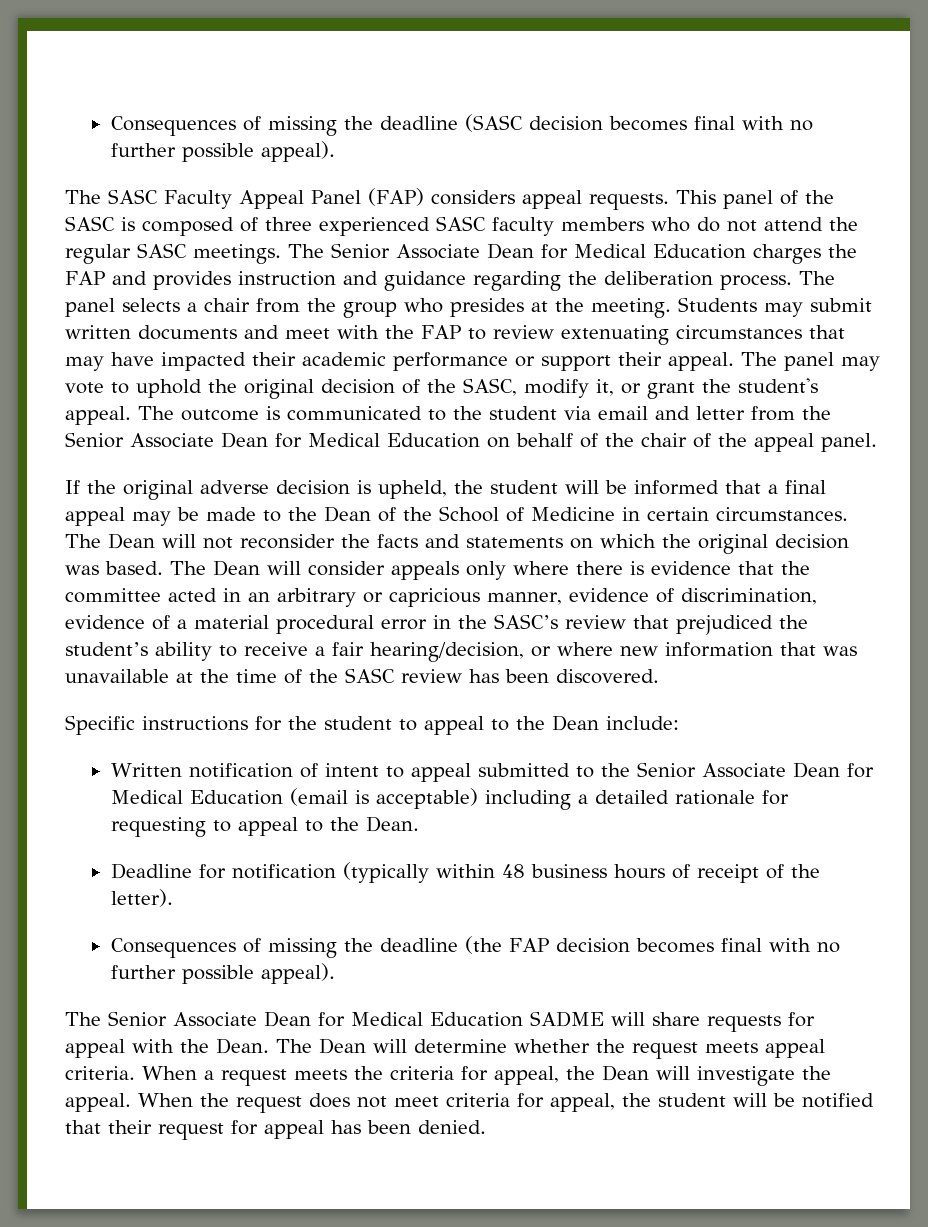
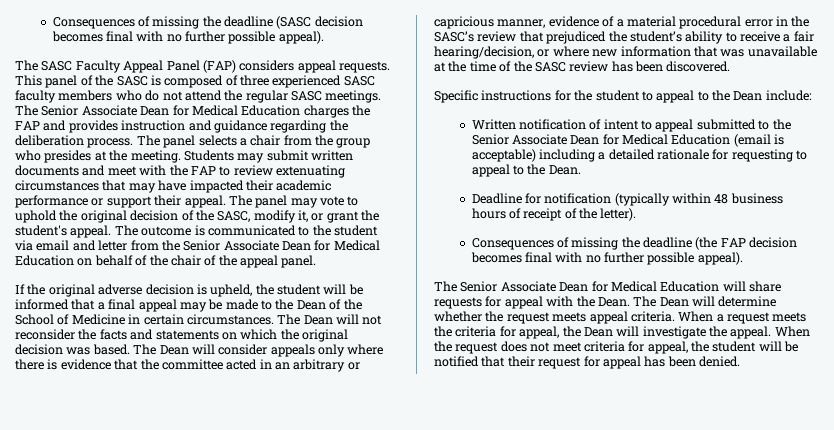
[680,588,817,605] [65,615,170,630] discrimination, evidence of -> (615, 21) none
[530,1011,604,1027] SADME -> (720, 286) none

